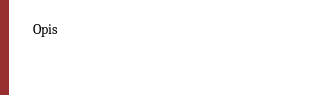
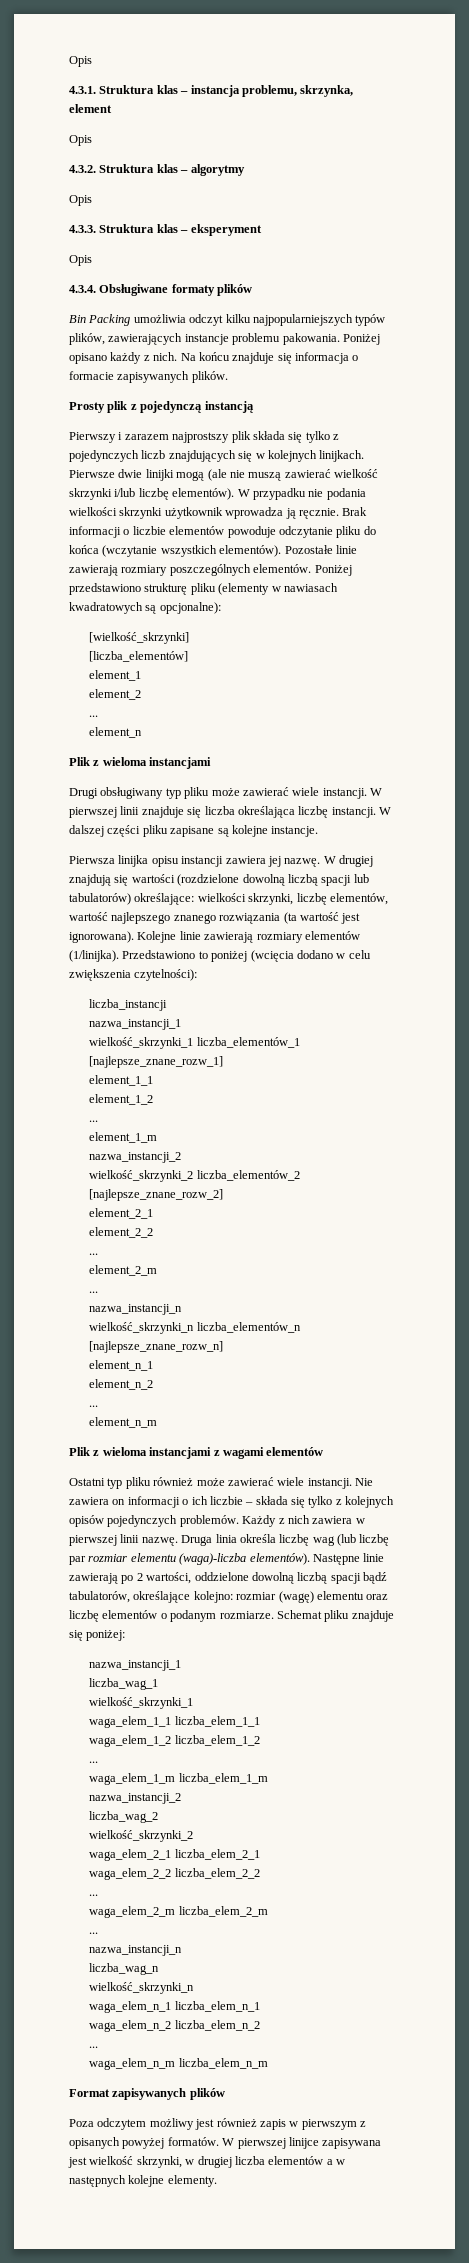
[33,24,58,37] Opis -> [69,56,92,67] [69,85,354,97] [69,104,112,113] [69,135,92,146] [69,164,245,176] [69,195,92,206] [69,224,262,236] [69,255,92,266] [69,284,253,296] [69,314,386,326] [69,333,380,345] [69,352,359,364] [69,371,228,383] [69,401,254,413] [69,431,339,443] [69,450,365,462] [69,469,378,481] [69,488,366,500] [69,507,368,519] [69,526,376,538] [69,545,357,557] [69,564,352,576] [69,583,338,595] [69,602,221,614] [89,632,190,644] [89,651,189,662] [89,670,142,681] [89,689,142,700] [89,715,99,717] [89,727,143,738] [69,757,212,769] [69,787,382,799] [69,806,391,818] [69,825,319,837] [69,855,373,867] [69,874,369,886] [69,893,388,905] [69,912,361,924] [69,931,360,943] [69,950,371,962] [69,969,198,981] [89,999,168,1011] [89,1019,182,1030] [89,1037,300,1049] [89,1056,224,1068] [89,1075,154,1086] [89,1094,154,1105] [89,1120,99,1122] [89,1132,158,1143] [89,1152,182,1163] [89,1170,300,1182] [89,1189,224,1201] [89,1208,154,1219] [89,1227,154,1238] [89,1253,99,1255] [89,1265,158,1276] [89,1291,99,1293] [89,1304,183,1315] [89,1322,301,1334] [89,1341,224,1353] [89,1360,154,1371] [89,1379,154,1390] [89,1405,99,1407] [89,1417,158,1428] [69,1447,324,1459] [69,1477,373,1489] [69,1496,395,1508] [69,1515,365,1527] [69,1534,390,1546] [69,1553,385,1565] [69,1572,387,1584] [69,1591,389,1603] [69,1610,394,1622] [69,1630,126,1641] [89,1660,182,1671] [89,1678,159,1690] [89,1697,194,1709] [89,1716,260,1728] [89,1735,260,1747] [89,1761,99,1763] [89,1773,268,1785] [89,1793,182,1804] [89,1811,159,1823] [89,1830,194,1842] [89,1849,260,1861] [89,1868,260,1880] [89,1894,99,1896] [89,1906,268,1918] [89,1932,99,1934] [89,1945,183,1956] [89,1963,160,1975] [89,1982,195,1994] [89,2001,260,2013] [89,2020,260,2032] [89,2046,99,2048] [89,2058,268,2070] [69,2088,225,2100] [69,2118,366,2130] [69,2137,382,2149] [68,2156,345,2168] [69,2175,217,2187] Opis // 4.3.1. Struktura klas – instancja problemu, skrzynka, element // Opis // 4.3.2. Struktura klas – algorytmy // Opis // 4.3.3. Struktura klas – eksperyment // Opis // 4.3.4. Obsługiwane formaty plików // Bin Packing umożliwia odczyt kilku najpopularniejszych typów plików, zawierających instancje problemu pakowania. Poniżej opisano każdy z nich. Na końcu znajduje się informacja o formacie zapisywanych plików. // Prosty plik z pojedynczą instancją // Pierwszy i zarazem najprostszy plik składa się tylko z pojedynczych liczb znajdujących się w kolejnych linijkach. Pierwsze dwie linijki mogą (ale nie muszą zawierać wielkość skrzynki i/lub liczbę elementów). W przypadku nie podania wielkości skrzynki użytkownik wprowadza ją ręcznie. Brak informacji o liczbie elementów powoduje odczytanie pliku do końca (wczytanie wszystkich elementów). Pozostałe linie zawierają rozmiary poszczególnych elementów. Poniżej przedstawiono strukturę pliku (elementy w nawiasach kwadratowych są opcjonalne): // [wielkość_skrzynki] // [liczba_elementów] // element_1 // element_2 // ... // element_n // Plik z wieloma instancjami // Drugi obsługiwany typ pliku może zawierać wiele instancji. W pierwszej linii znajduje się liczba określająca liczbę instancji. W dalszej części pliku zapisane są kolejne instancje. // Pierwsza linijka opisu instancji zawiera jej nazwę. W drugiej znajdują się wartości (rozdzielone dowolną liczbą spacji lub tabulatorów) określające: wielkości skrzynki, liczbę elementów, wartość najlepszego znanego rozwiązania (ta wartość jest ignorowana). Kolejne linie zawierają rozmiary elementów (1/linijka). Przedstawiono to poniżej (wcięcia dodano w celu zwiększenia czytelności): // liczba_instancji // nazwa_instancji_1 // wielkość_skrzynki_1 liczba_elementów_1 [najlepsze_znane_rozw_1] // element_1_1 // element_1_2 // ... // element_1_m // nazwa_instancji_2 // wielkość_skrzynki_2 liczba_elementów_2 [najlepsze_znane_rozw_2] // element_2_1 // element_2_2 // ... // element_2_m // ... // nazwa_instancji_n // wielkość_skrzynki_n liczba_elementów_n [najlepsze_znane_rozw_n] // element_n_1 // element_n_2 // ... // element_n_m // Plik z wieloma instancjami z wagami elementów // Ostatni typ pliku również może zawierać wiele instancji. Nie zawiera on informacji o ich liczbie – składa się tylko z kolejnych opisów pojedynczych problemów. Każdy z nich zawiera w pierwszej linii nazwę. Druga linia określa liczbę wag (lub liczbę par rozmiar elementu (waga)-liczba elementów). Następne linie zawierają po 2 wartości, oddzielone dowolną liczbą spacji bądź tabulatorów, określające kolejno: rozmiar (wagę) elementu oraz liczbę elementów o podanym rozmiarze. Schemat pliku znajduje się poniżej: // nazwa_instancji_1 // liczba_wag_1 // wielkość_skrzynki_1 // waga_elem_1_1 liczba_elem_1_1 // waga_elem_1_2 liczba_elem_1_2 // ... // waga_elem_1_m liczba_elem_1_m // nazwa_instancji_2 // liczba_wag_2 // wielkość_skrzynki_2 // waga_elem_2_1 liczba_elem_2_1 // waga_elem_2_2 liczba_elem_2_2 // ... // waga_elem_2_m liczba_elem_2_m // ... // nazwa_instancji_n // liczba_wag_n // wielkość_skrzynki_n // waga_elem_n_1 liczba_elem_n_1 // waga_elem_n_2 liczba_elem_n_2 // ... // waga_elem_n_m liczba_elem_n_m // Format zapisywanych plików // Poza odczytem możliwy jest również zapis w pierwszym z opisanych powyżej formatów. W pierwszej linijce zapisywana jest wielkość skrzynki, w drugiej liczba elementów a w następnych kolejne elementy.

